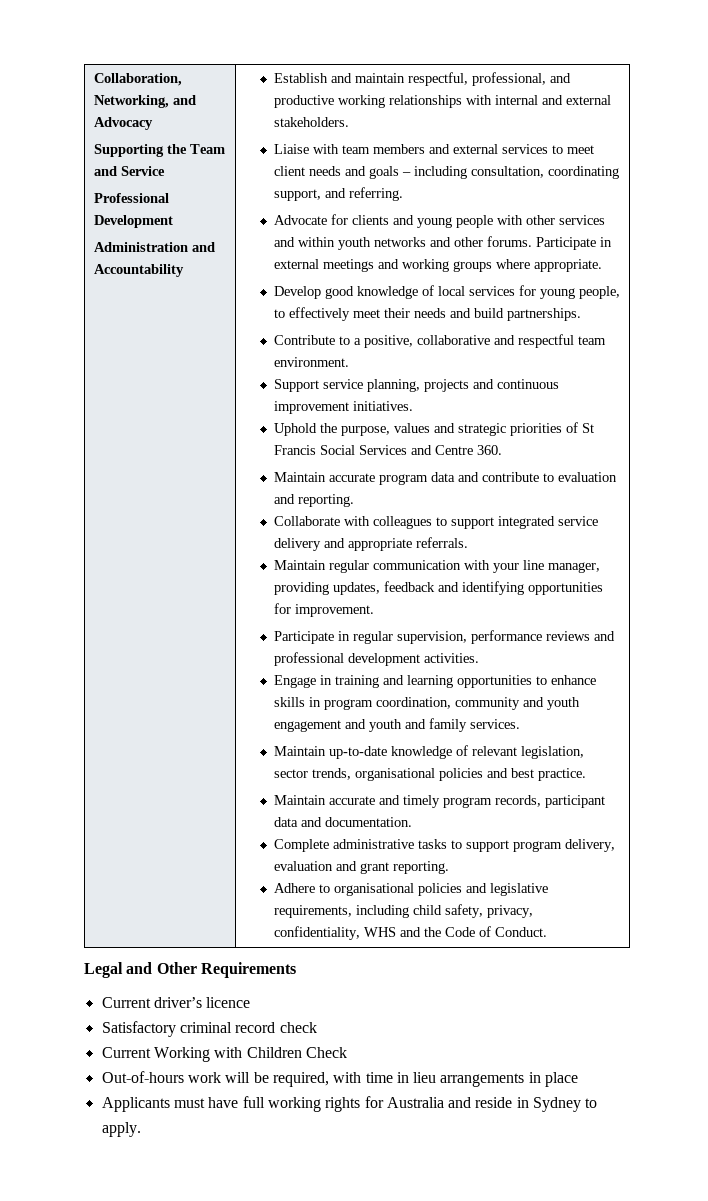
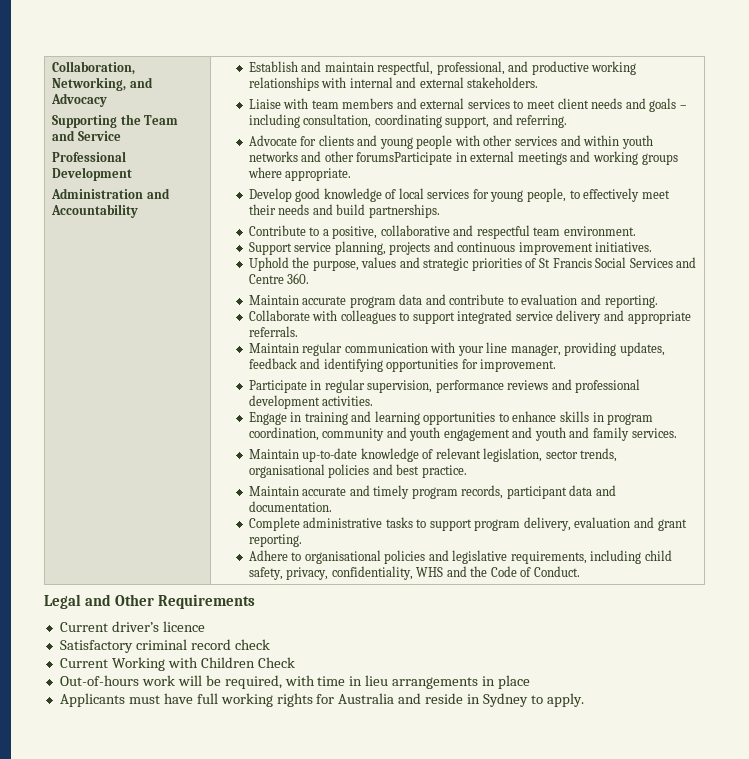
[486,236,596,250] forums. Participate -> [356,152,453,165] forumsParticipate

